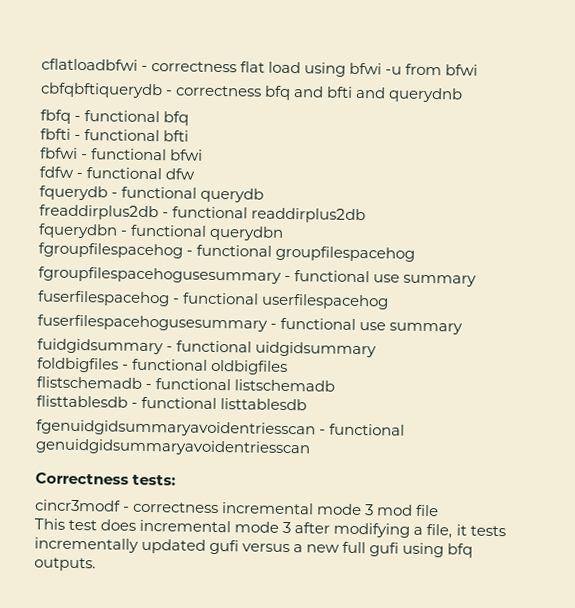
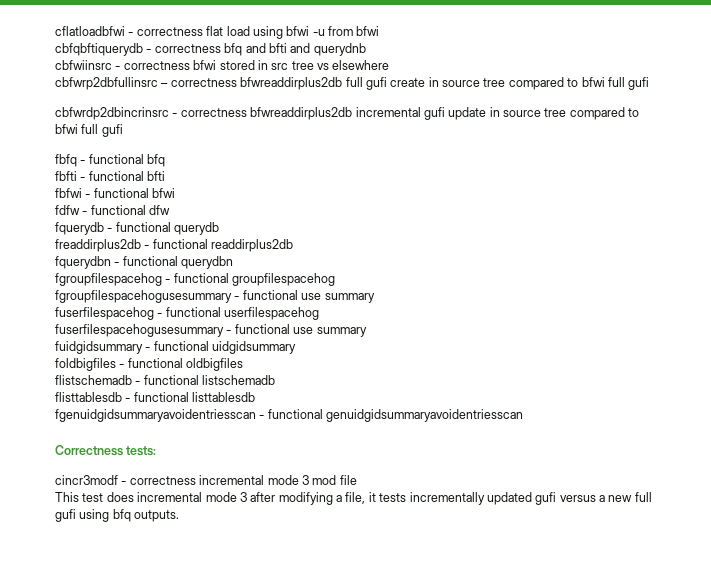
(464, 95) none -> [55,60,390,70] [55,77,650,90] [55,107,640,120] [55,124,123,137] // cbfwiinsrc - correctness bfwi stored in src tree vs elsewhere // cbfwrp2dbfullinsrc – correctness bfwreaddirplus2db full gufi create in source tree compared to bfwi full gufi // cbfwrdp2dbincrinsrc - correctness bfwreaddirplus2db incremental gufi update in source tree compared to bfwi full gufi

